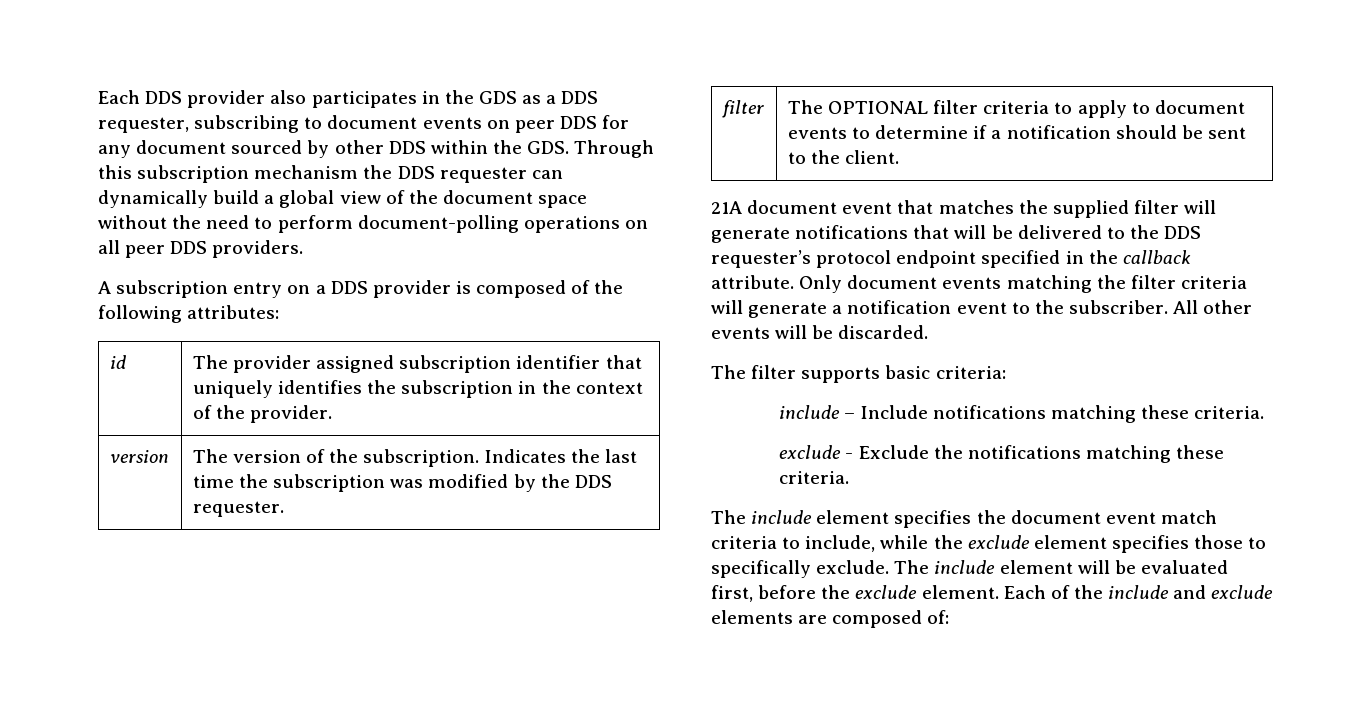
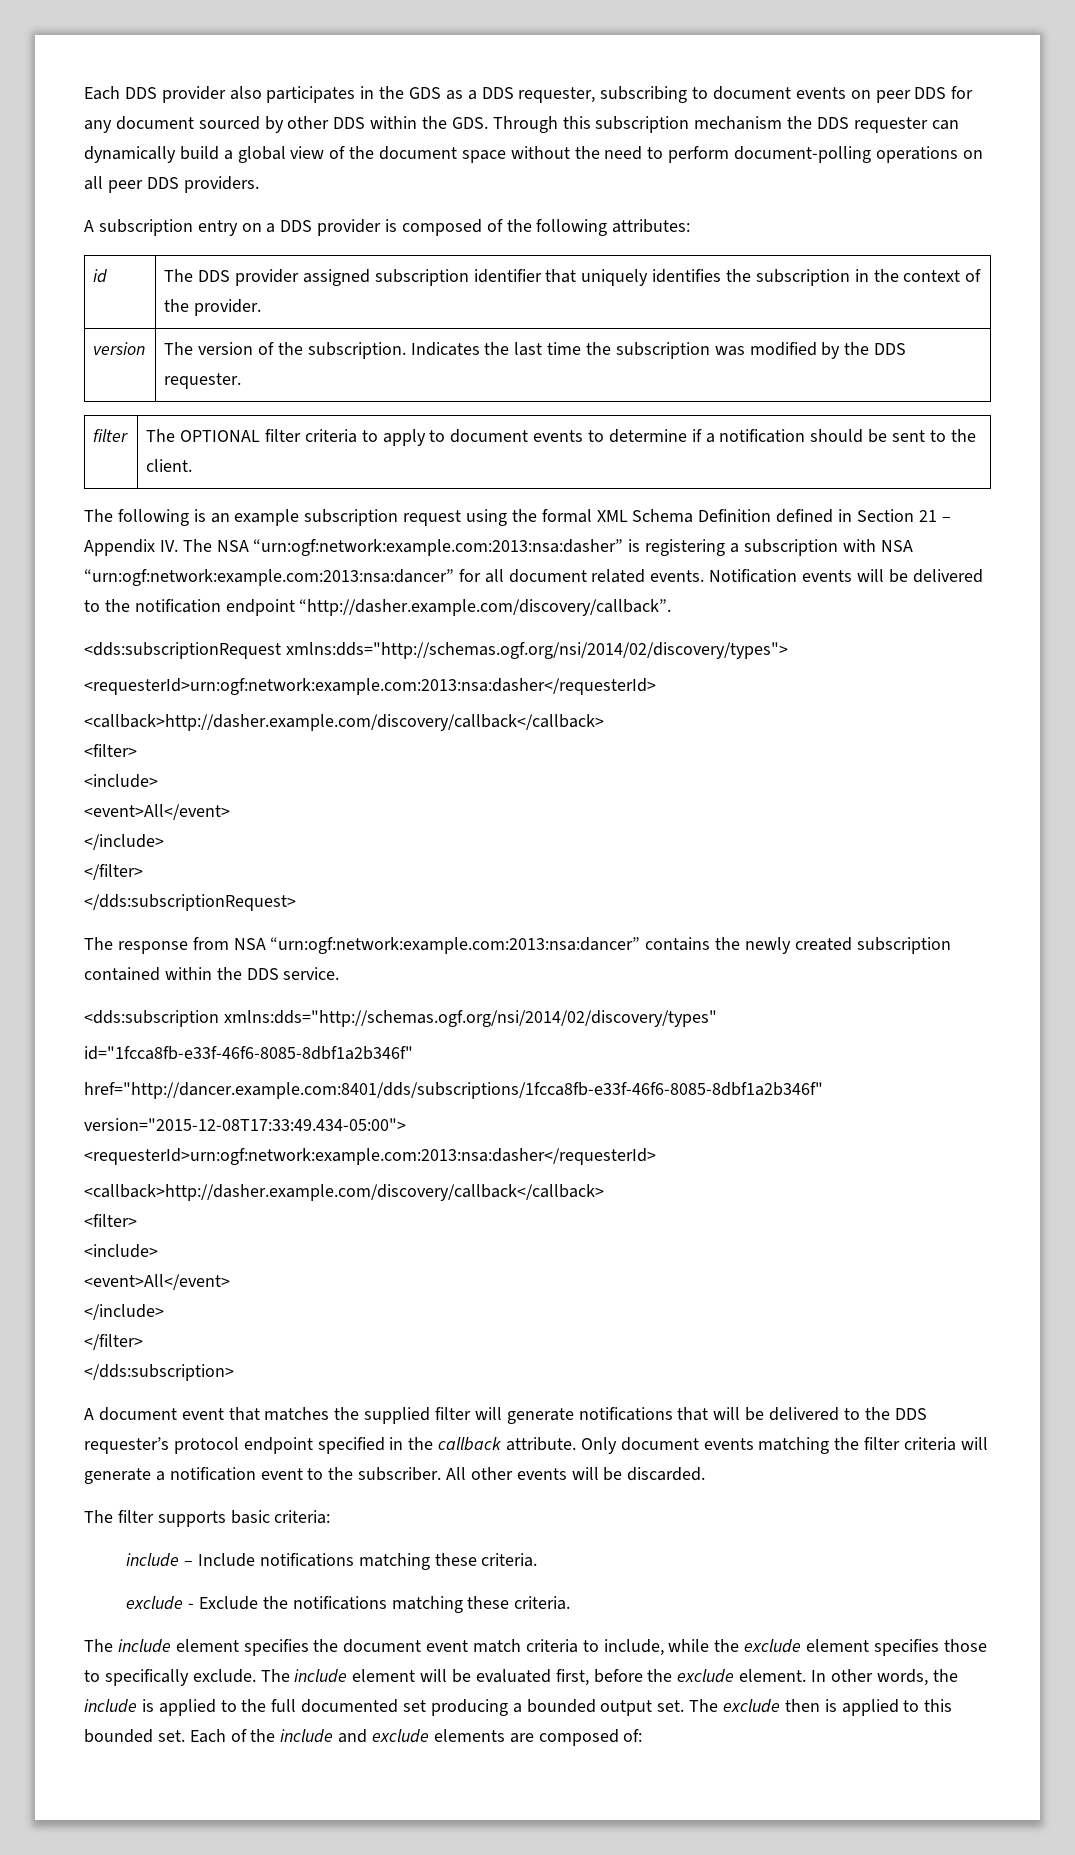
(228, 362) none -> [198,270,231,282] DDS
[711,201,742,214] 21A -> [84,509,951,526] [84,539,913,556] [84,569,983,586] [84,599,672,616] [84,642,788,659] [84,678,656,695] [84,714,604,731] [84,744,137,757] [84,774,158,788] [84,804,230,820] [84,834,164,850] [84,864,143,880] [84,894,296,911] [84,937,951,954] [84,967,340,981] [84,1010,717,1027] [84,1046,413,1060] [84,1082,823,1099] [84,1118,406,1131] [84,1148,656,1165] [84,1184,604,1201] [84,1214,137,1227] [84,1244,158,1258] [84,1274,230,1290] [84,1304,164,1320] [84,1334,143,1350] [84,1364,234,1381] [84,1408,94,1420] The following is an example subscription request using the formal XML Schema Definition defined in Section 21 – Appendix IV. The NSA “urn:ogf:network:example.com:2013:nsa:dasher” is registering a subscription with NSA “urn:ogf:network:example.com:2013:nsa:dancer” for all document related events. Notification events will be delivered to the notification endpoint “http://dasher.example.com/discovery/callback”. // <dds:subscriptionRequest xmlns:dds="http://schemas.ogf.org/nsi/2014/02/discovery/types"> // <requesterId>urn:ogf:network:example.com:2013:nsa:dasher</requesterId> // <callback>http://dasher.example.com/discovery/callback</callback> // <filter> // <include> // <event>All</event> // </include> // </filter> // </dds:subscriptionRequest> // The response from NSA “urn:ogf:network:example.com:2013:nsa:dancer” contains the newly created subscription contained within the DDS service. // <dds:subscription xmlns:dds="http://schemas.ogf.org/nsi/2014/02/discovery/types" // id="1fcca8fb-e33f-46f6-8085-8dbf1a2b346f" // href="http://dancer.example.com:8401/dds/subscriptions/1fcca8fb-e33f-46f6-8085-8dbf1a2b346f" // version="2015-12-08T17:33:49.434-05:00"> // <requesterId>urn:ogf:network:example.com:2013:nsa:dasher</requesterId> // <callback>http://dasher.example.com/discovery/callback</callback> // <filter> // <include> // <event>All</event> // </include> // </filter> // </dds:subscription> // A
(999, 592) none -> [811,1669,958,1686] [84,1699,953,1716] [84,1729,185,1743] In other words, the include is applied to the full documented set producing a bounded output set. The exclude then is applied to this bounded set.

